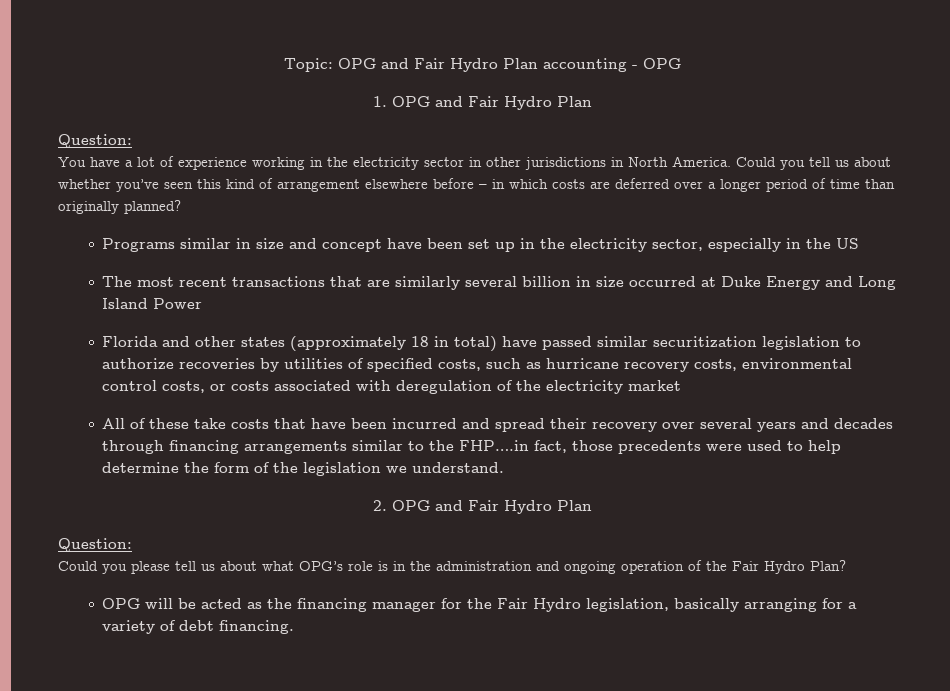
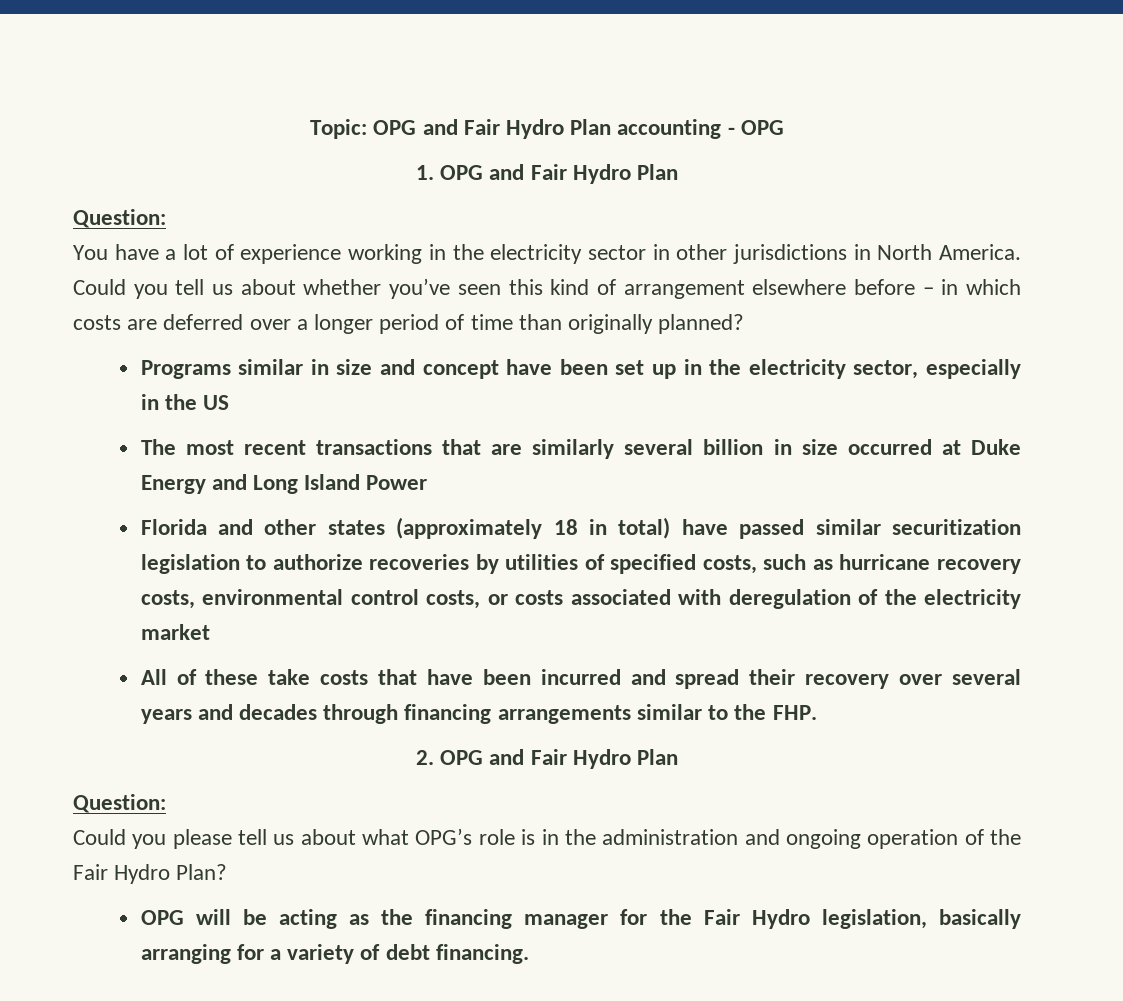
[459,440,842,454] [102,462,505,476] FHP….in fact, those precedents were used to help determine the form of the legislation we understand. -> [772,705,817,720] FHP.
[201,598,243,609] acted -> [278,909,337,929] acting

